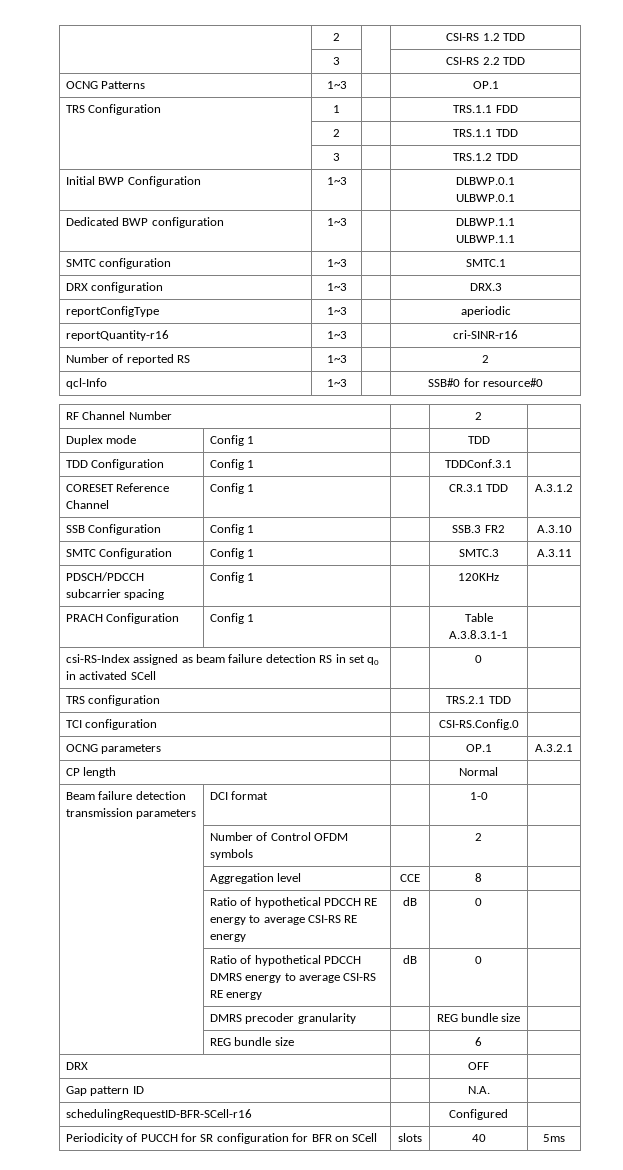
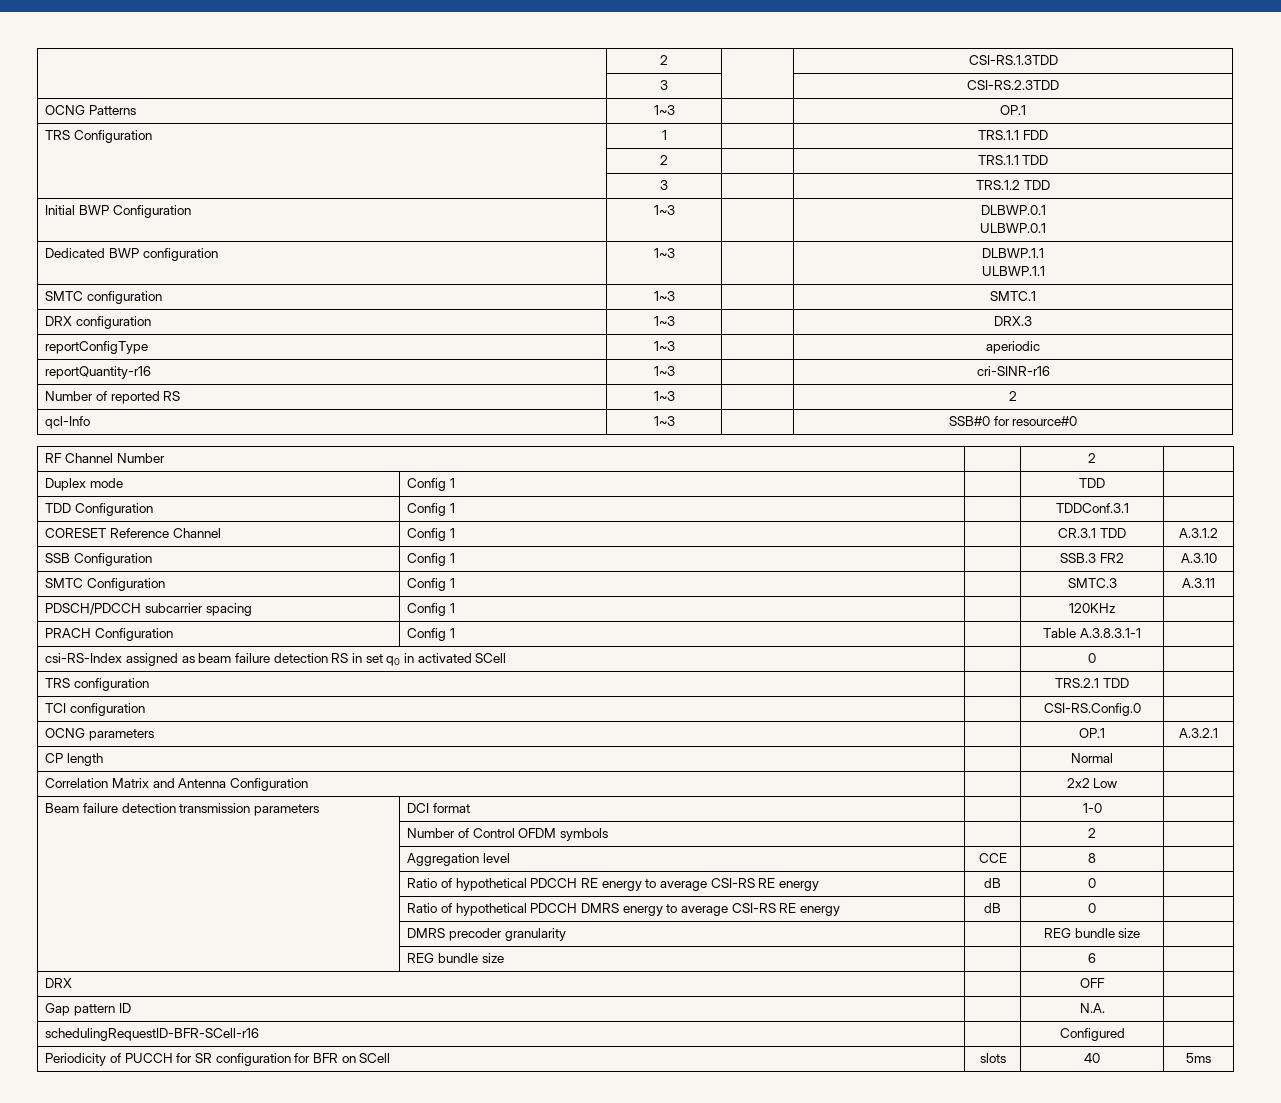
[333,33,340,41] [446,33,525,41] [333,57,340,65] [446,57,525,65] | 2 | | CSI-RS 1.2 TDD // | 3 | | CSI-RS 2.2 TDD -> [660,55,668,65] [968,55,1058,65] [660,80,668,90] [967,80,1059,90] | 2 | | CSI-RS.1.3TDD // | 3 | | CSI-RS.2.3TDD
(498, 771) none -> [45,778,309,791] [1066,778,1118,788] // Correlation Matrix and Antenna Configuration | | 2x2 Low |

